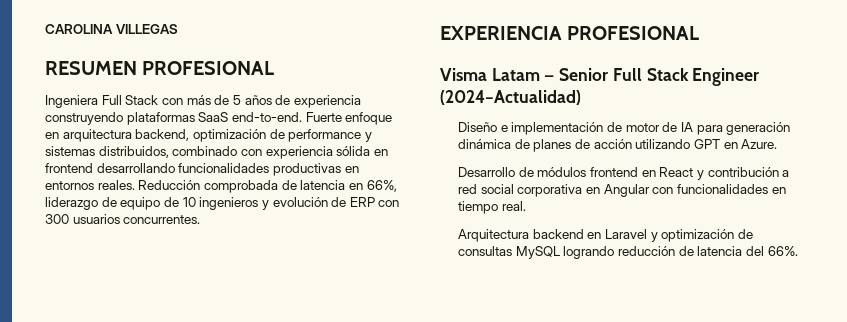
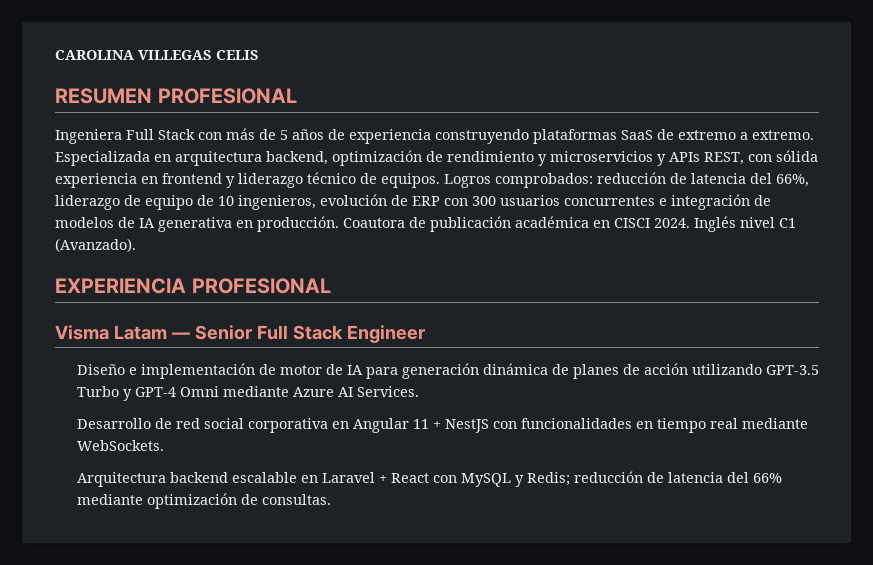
(178, 29) none -> [216,50,259,60] CELIS
[231,112,393,125] end-to-end. Fuerte enfoque -> [657,129,814,140] [55,151,150,166] de extremo a extremo. Especializada
[288,129,372,142] [45,146,388,159] [45,163,359,176] [45,180,363,193] performance y sistemas distribuidos, combinado con experiencia sólida en frontend desarrollando funcionalidades productivas en entornos reales. Reducción comprobada de latencia en -> [447,150,818,166] [55,172,772,188] rendimiento y microservicios y APIs REST, con sólida experiencia en frontend y liderazgo técnico de equipos. Logros comprobados: reducción de latencia del
[199,197,269,210] ingenieros y -> [238,195,316,210] ingenieros,
[123,215,201,224] concurrentes. -> [564,194,771,210] [55,216,796,232] [55,238,136,252] concurrentes e integración de modelos de IA generativa en producción. Coautora de publicación académica en CISCI 2024. Inglés nivel C1 (Avanzado).
[440,90,581,105] (2024–Actualidad) -> (425, 334) none
[693,139,778,149] [458,167,790,180] GPT en Azure. // Desarrollo de módulos frontend en React y contribución a -> [765,365,819,375] [76,386,419,401] [76,418,172,429] GPT-3.5 Turbo y GPT-4 Omni mediante Azure AI Services. // Desarrollo de
(650, 190) none -> [412,419,489,433] 11 + NestJS
[501,201,526,211] real. -> [709,418,808,429] [76,440,164,451] real mediante WebSockets.
(584, 234) none -> [231,472,297,483] escalable
[650,229,753,242] [458,246,798,259] y optimización de consultas MySQL logrando reducción de latencia del 66%. -> [378,471,782,487] [76,493,331,509] + React con MySQL y Redis; reducción de latencia del 66% mediante optimización de consultas.

